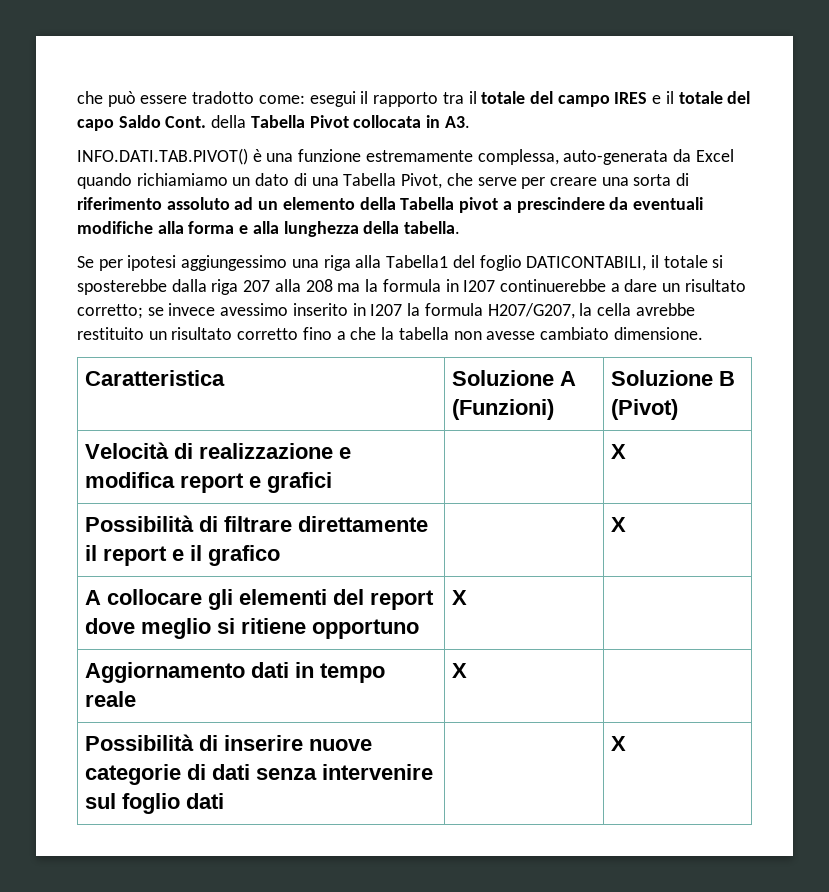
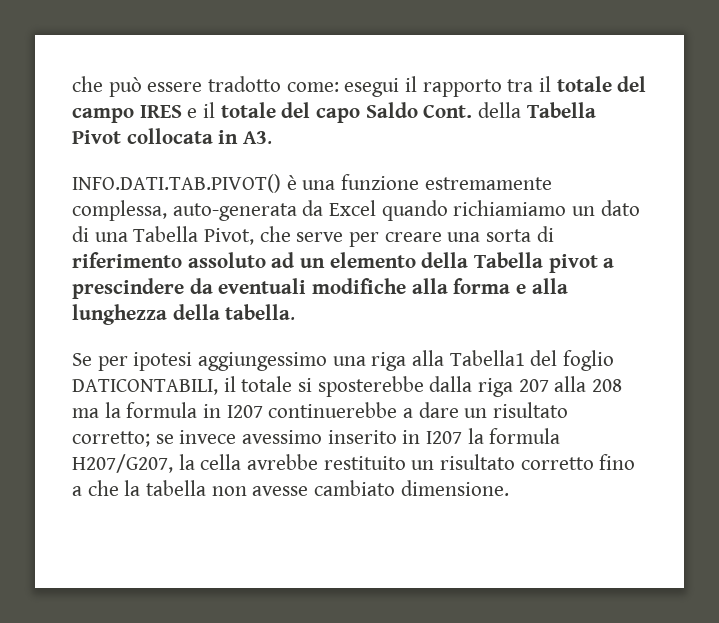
[85,370,226,386] [452,370,577,386] [452,399,555,420] [611,370,736,386] [611,399,679,420] [85,442,352,459] [85,472,333,493] [611,444,627,459] [85,515,429,532] [85,545,281,566] [611,517,627,532] [85,589,435,610] [85,618,420,639] [452,590,468,605] [85,662,386,683] [85,691,137,707] [452,663,468,678] [85,734,373,751] [85,764,434,785] [85,793,225,814] [611,736,627,751] // Caratteristica | Soluzione A (Funzioni) | Soluzione B (Pivot) // Velocità di realizzazione e modifica report e grafici | | X // Possibilità di filtrare direttamente il report e il grafico | | X // A collocare gli elementi del report dove meglio si ritiene opportuno | X | // Aggiornamento dati in tempo reale | X | // Possibilità di inserire nuove categorie di dati senza intervenire sul foglio dati | | X -> (509, 488) none

